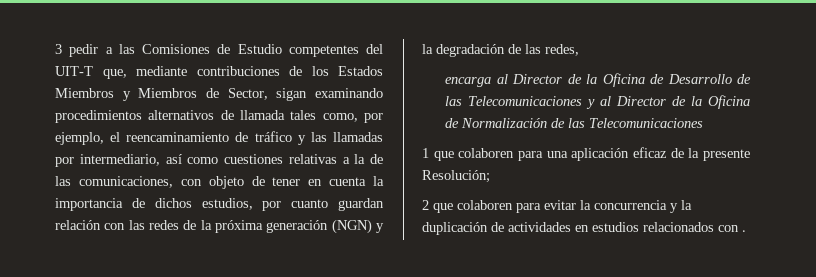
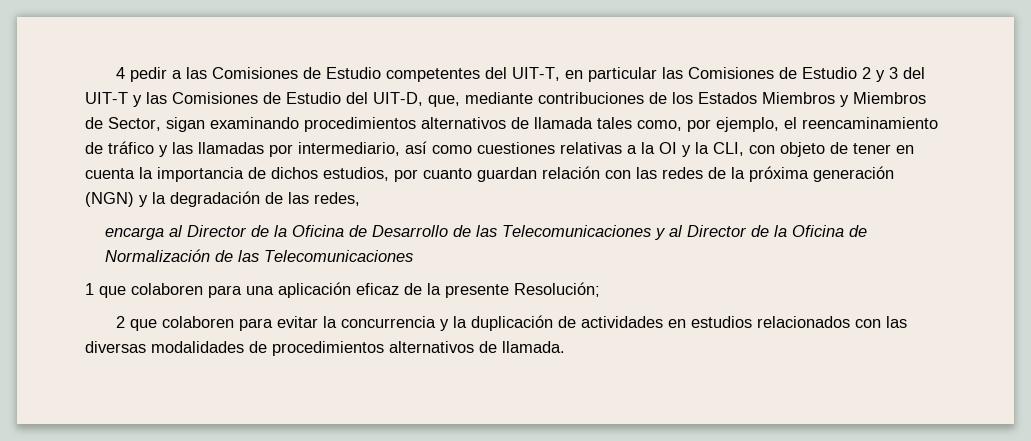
[55,44,62,54] 3 -> [115,67,125,79] 4
[55,66,93,76] UIT-T -> [511,67,925,82] [85,92,423,107] UIT-T, en particular las Comisiones de Estudio 2 y 3 del UIT-T y las Comisiones de Estudio del UIT-D,
[370,154,383,164] [55,176,173,188] de las comunicaciones, -> [659,142,744,157] OI y la CLI,
[742,230,746,232] . -> [885,316,907,328] [85,341,565,356] las diversas modalidades de procedimientos alternativos de llamada.

